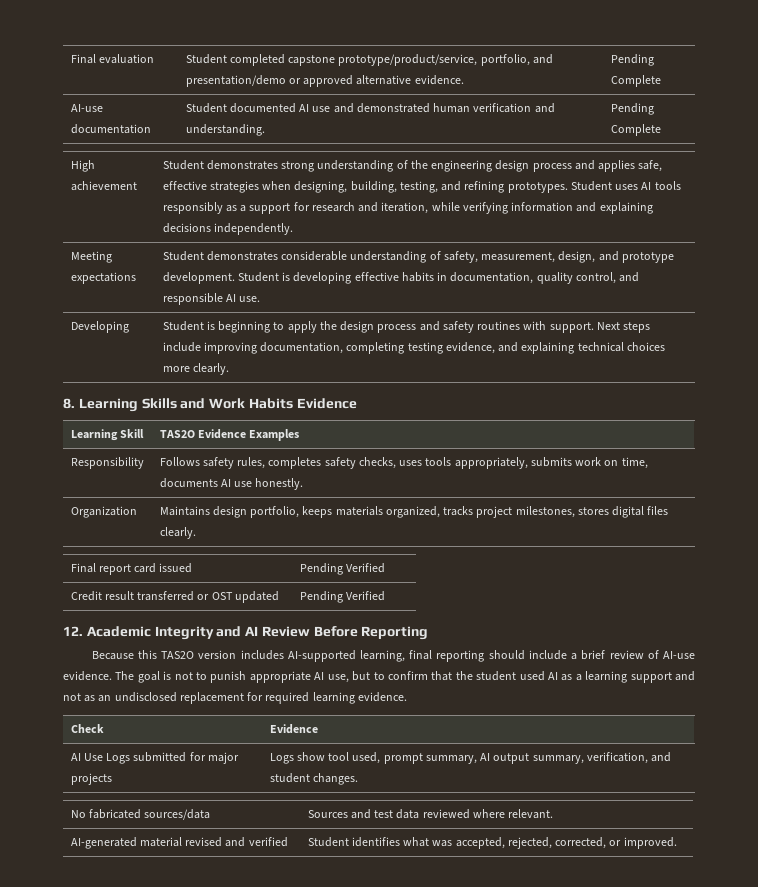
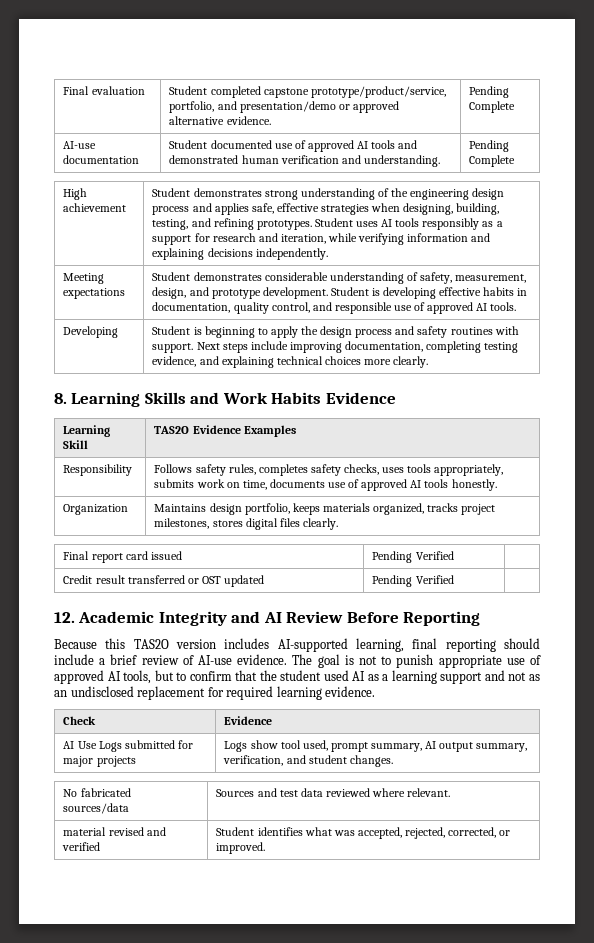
[299,104,331,112] AI use -> [274,140,396,152] use of approved AI tools
[225,294,261,302] AI use. -> [393,302,517,314] use of approved AI tools.
[220,479,253,487] AI use -> [327,479,449,491] use of approved AI tools
[314,672,349,683] AI use, -> [506,655,541,665] [54,670,152,684] use of approved AI tools,
[70,837,137,849] AI-generated -> (451, 792) none

